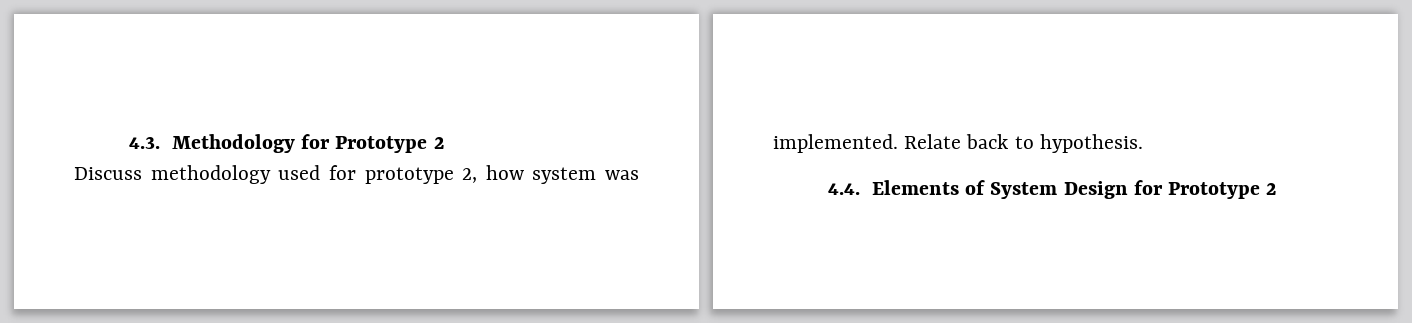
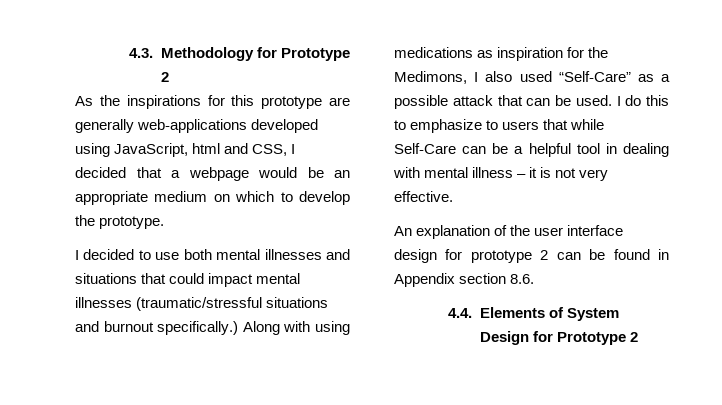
[74,165,639,184] [773,134,1143,153] Discuss methodology used for prototype 2, how system was implemented. Relate back to hypothesis. -> [75,95,350,109] [75,119,319,133] [75,143,296,157] [75,167,350,181] [75,191,350,205] [75,215,165,229] [75,249,351,260] [75,273,301,287] [75,297,329,311] [75,321,350,335] [394,47,609,61] [394,71,670,84] [394,95,669,109] [394,119,605,133] [394,143,669,157] [393,167,609,181] [394,191,453,202] [394,225,624,239] [394,249,669,263] [394,273,535,287] As the inspirations for this prototype are generally web-applications developed using JavaScript, html and CSS, I decided that a webpage would be an appropriate medium on which to develop the prototype. // I decided to use both mental illnesses and situations that could impact mental illnesses (traumatic/stressful situations and burnout specifically.) Along with using medications as inspiration for the Medimons, I also used “Self-Care” as a possible attack that can be used. I do this to emphasize to users that while Self-Care can be a helpful tool in dealing with mental illness – it is not very effective. // An explanation of the user interface design for prototype 2 can be found in Appendix section 8.6.

